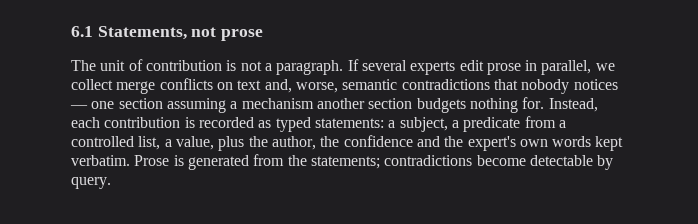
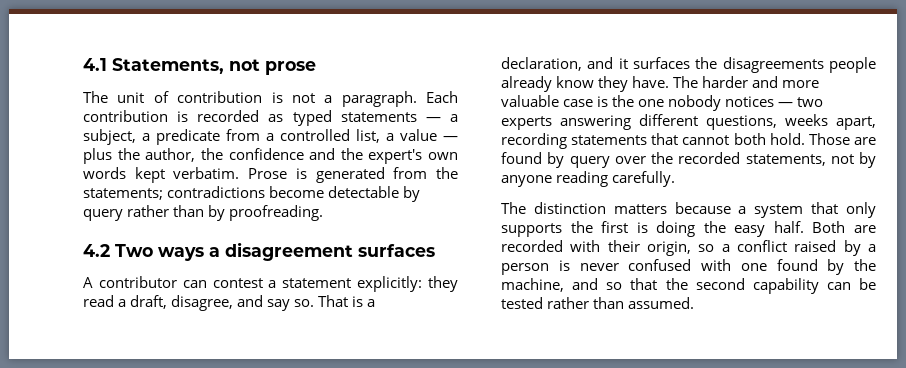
[71,26,93,37] 6.1 -> [83,58,107,71] 4.1
[347,59,615,75] [71,78,618,94] [70,97,598,113] [71,117,100,128] If several experts edit prose in parallel, we collect merge conflicts on text and, worse, semantic contradictions that nobody notices — one section assuming a mechanism another section budgets nothing for. Instead, each -> [426,91,458,103] Each
[314,118,384,128] statements: -> [340,112,441,122] statements —
[175,136,214,150] value, -> [400,129,458,141] value —
[71,177,111,189] query. -> [83,205,324,221] [83,242,435,261] [83,276,459,292] [83,295,376,311] [501,57,876,73] [501,76,820,92] [501,95,824,111] [501,114,876,130] [501,133,876,149] [501,152,876,168] [501,171,676,187] [501,202,877,218] [501,221,876,237] [501,240,876,256] [501,259,876,275] [501,278,876,294] [501,297,695,309] query rather than by proofreading. // 4.2 Two ways a disagreement surfaces // A contributor can contest a statement explicitly: they read a draft, disagree, and say so. That is a declaration, and it surfaces the disagreements people already know they have. The harder and more valuable case is the one nobody notices — two experts answering different questions, weeks apart, recording statements that cannot both hold. Those are found by query over the recorded statements, not by anyone reading carefully. // The distinction matters because a system that only supports the first is doing the easy half. Both are recorded with their origin, so a conflict raised by a person is never confused with one found by the machine, and so that the second capability can be tested rather than assumed.

